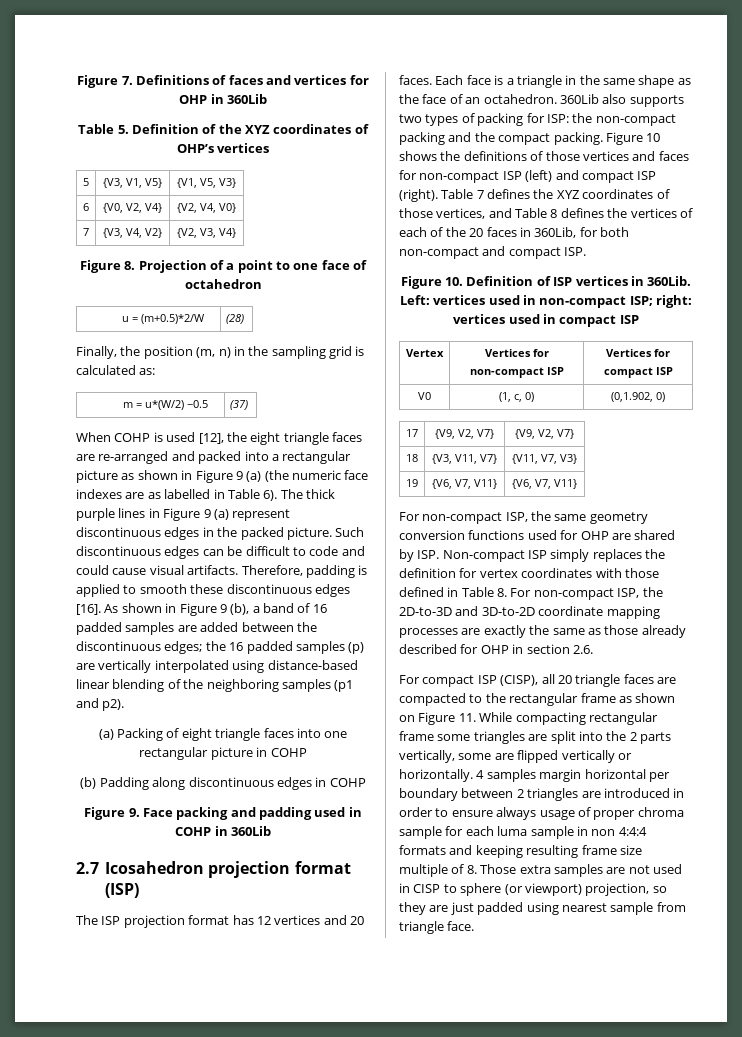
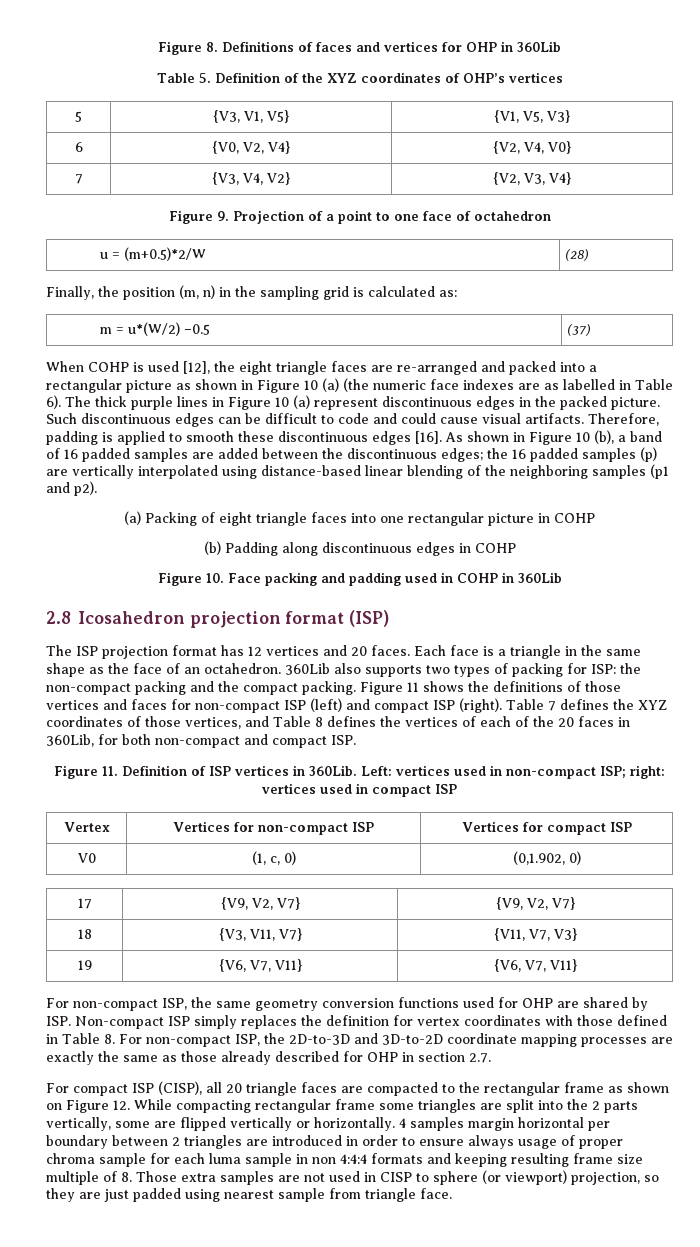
[77,75,133,88] Figure 7. -> [158,41,218,55] Figure 8.
[124,261,136,270] 8. -> [216,211,229,221] 9.
[235,471,243,480] 9 -> [304,380,318,390] 10
[203,509,211,518] 9 -> [275,397,289,407] 10
[219,604,227,613] 9 -> [576,432,590,442] 10
[128,808,140,817] 9. -> [205,573,224,583] 10.
[76,862,99,874] 2.7 -> [46,611,71,624] 2.8
[646,133,661,142] 10 -> [407,682,419,692] 11
[445,277,464,286] 10. -> [102,766,118,776] 11.
[572,645,593,654] 2.6. -> [469,1053,491,1063] 2.7.
[458,713,476,722] 11. -> [113,1100,130,1110] 12.

